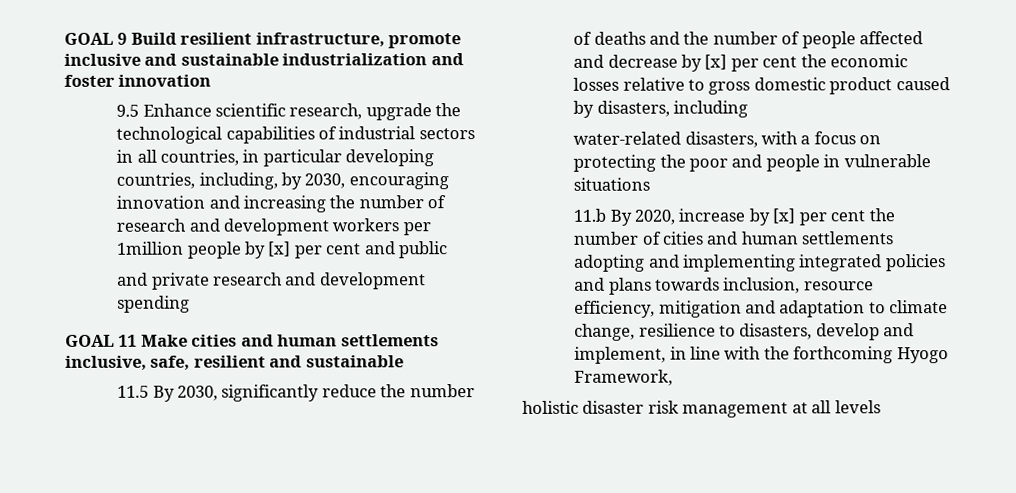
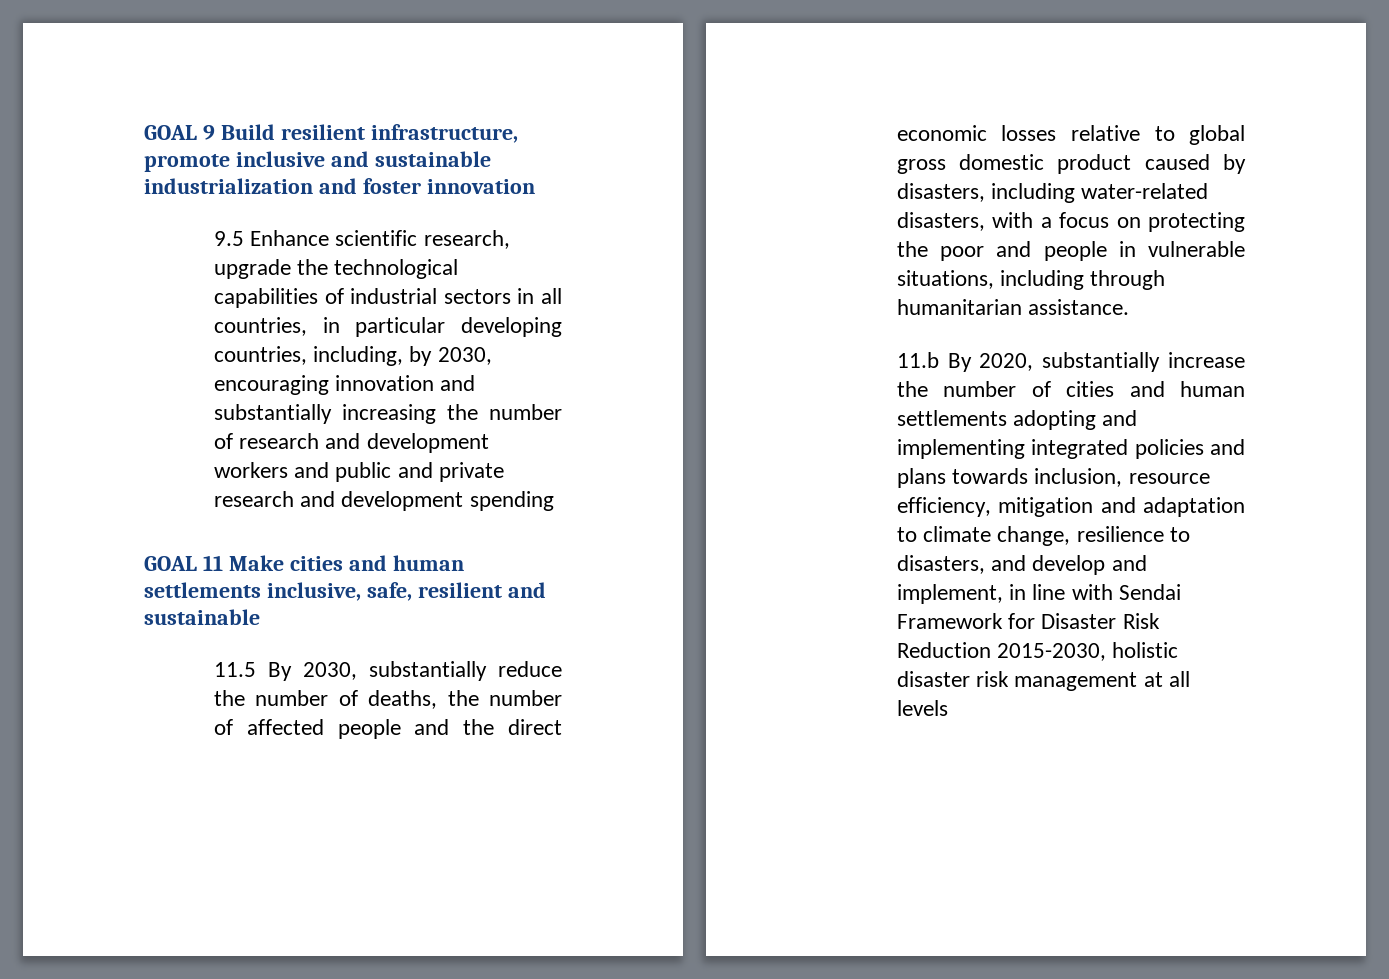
(240, 202) none -> [213,404,332,424] substantially
[402,222,431,236] [116,241,362,259] per 1million people by [x] per cent -> (288, 470) none
(449, 250) // -> (392, 472) none
[221,384,320,402] significantly -> [368,661,487,681] substantially
[593,31,924,49] [573,54,827,72] deaths and the number of people affected and decrease by [x] per cent the -> [368,690,562,709] [213,719,562,739] deaths, the number of affected people and the direct
(705, 85) none -> [1189,125,1245,145] global
(748, 109) // -> (1076, 193) none
[573,177,651,191] [573,208,866,226] situations // 11.b By 2020, increase by [x] per cent -> [896,270,1166,290] [896,299,1130,315] [896,352,1245,372] situations, including through humanitarian assistance. // 11.b By 2020, substantially increase
(813, 331) none -> [991,555,1027,571] and
[763,346,949,364] [574,369,674,386] the forthcoming Hyogo Framework, // -> [1118,584,1181,600] [896,613,1160,629] [896,642,1107,661] Sendai Framework for Disaster Risk Reduction 2015-2030,

